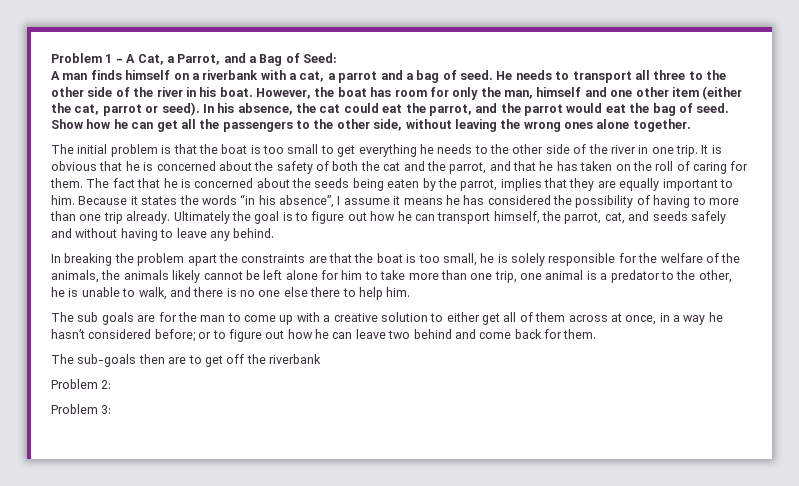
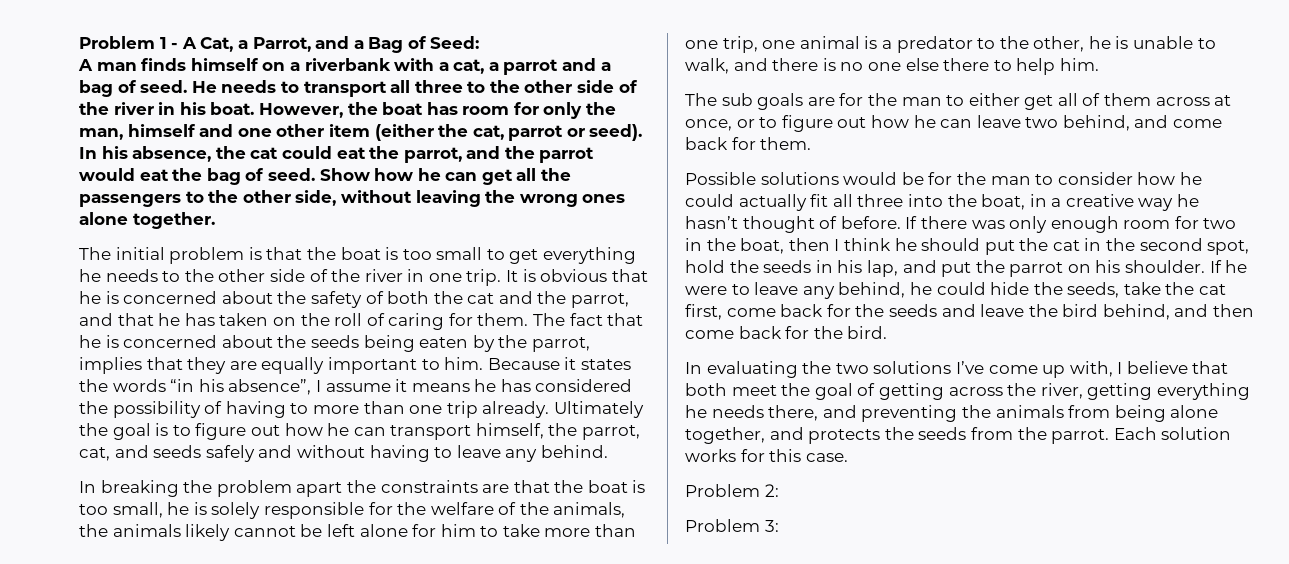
[244,312,444,325] come up with a creative solution to -> (965, 100) none
[659,312,723,325] [51,329,195,342] in a way he hasn’t considered before; -> (732, 125) none
[413,329,452,339] behind -> [1062,115,1130,131] behind,
[51,354,321,367] The sub-goals then are to get off the riverbank -> [685,172,1202,185] [685,194,1200,211] [685,216,1237,233] [685,238,1250,255] [685,260,1248,277] [685,282,1227,299] [685,304,1255,320] [685,326,888,339] [685,361,1229,378] [685,383,1250,400] [685,405,1219,422] [685,427,1232,444] [685,449,848,462] Possible solutions would be for the man to consider how he could actually fit all three into the boat, in a creative way he hasn’t thought of before. If there was only enough room for two in the boat, then I think he should put the cat in the second spot, hold the seeds in his lap, and put the parrot on his shoulder. If he were to leave any behind, he could hide the seeds, take the cat first, come back for the seeds and leave the bird behind, and then come back for the bird. // In evaluating the two solutions I’ve come up with, I believe that both meet the goal of getting across the river, getting everything he needs there, and preventing the animals from being alone together, and protects the seeds from the parrot. Each solution works for this case.

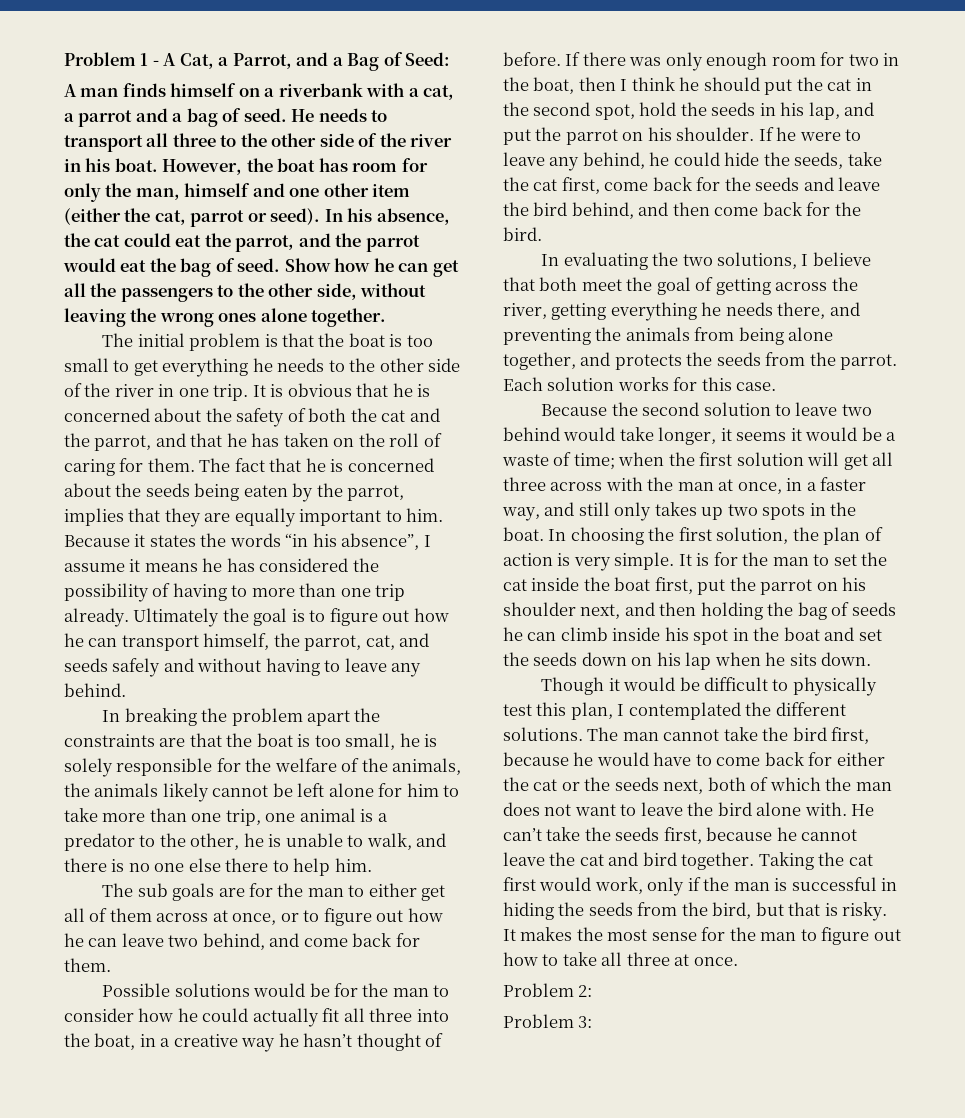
[873,361,1113,378] solutions I’ve come up with, -> [716,252,797,269] solutions,
(848, 457) none -> [541,402,872,416] [503,427,897,445] [502,452,894,470] [503,477,867,494] [502,502,857,521] [503,527,883,545] [503,552,888,571] [503,577,867,595] [503,602,896,620] [503,627,882,645] [503,652,872,670] [541,677,877,696] [503,702,846,720] [503,727,870,744] [503,752,885,766] [503,777,892,794] [503,802,875,816] [503,827,858,844] [503,852,873,870] [503,877,898,896] [503,902,888,921] [503,927,901,945] [503,952,738,966] // Because the second solution to leave two behind would take longer, it seems it would be a waste of time; when the first solution will get all three across with the man at once, in a faster way, and still only takes up two spots in the boat. In choosing the first solution, the plan of action is very simple. It is for the man to set the cat inside the boat first, put the parrot on his shoulder next, and then holding the bag of seeds he can climb inside his spot in the boat and set the seeds down on his lap when he sits down. // Though it would be difficult to physically test this plan, I contemplated the different solutions. The man cannot take the bird first, because he would have to come back for either the cat or the seeds next, both of which the man does not want to leave the bird alone with. He can’t take the seeds first, because he cannot leave the cat and bird together. Taking the cat first would work, only if the man is successful in hiding the seeds from the bird, but that is risky. It makes the most sense for the man to figure out how to take all three at once.

